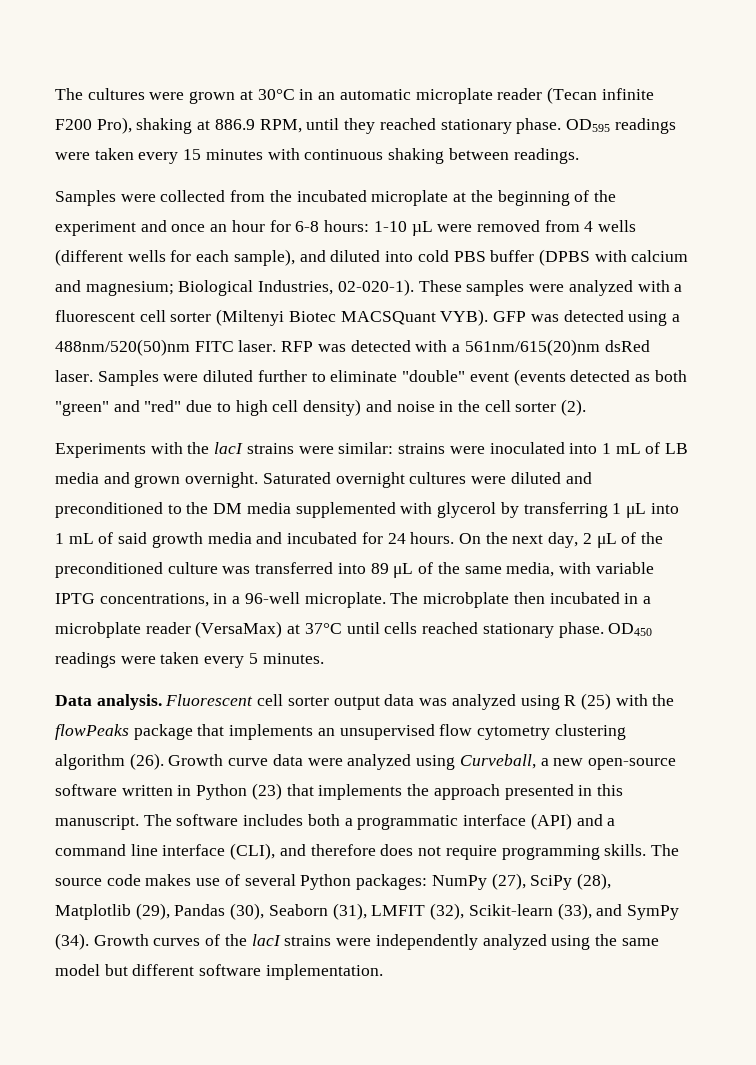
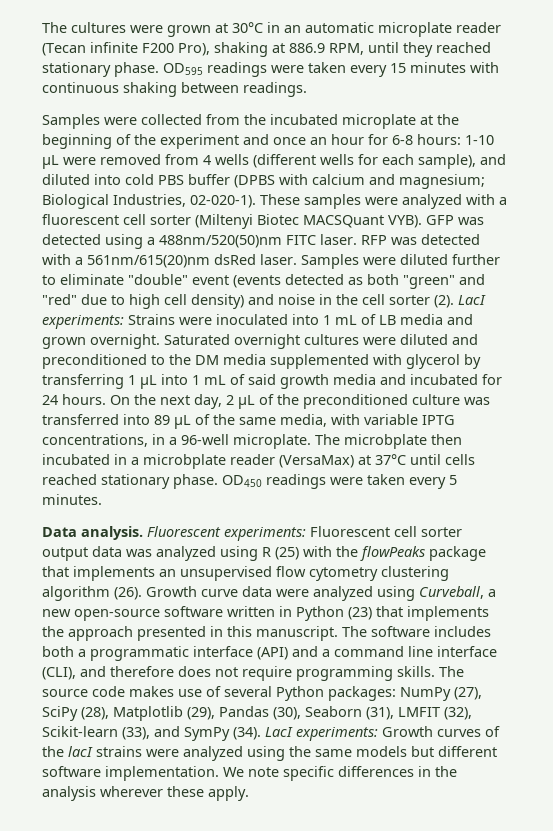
[55,442,446,458] // Experiments with the lacI strains were similar: strains -> [458,295,486,305] [42,314,175,329] LacI experiments: Strains
(254, 700) none -> [224,526,390,541] experiments: Fluorescent
(89, 941) none -> [265,727,378,741] LacI experiments:
[375,934,478,950] independently -> (179, 753) none
[55,964,100,976] model -> [356,746,407,757] models
(383, 972) none -> [223,766,457,781] [42,786,249,801] We note specific differences in the analysis wherever these apply.

